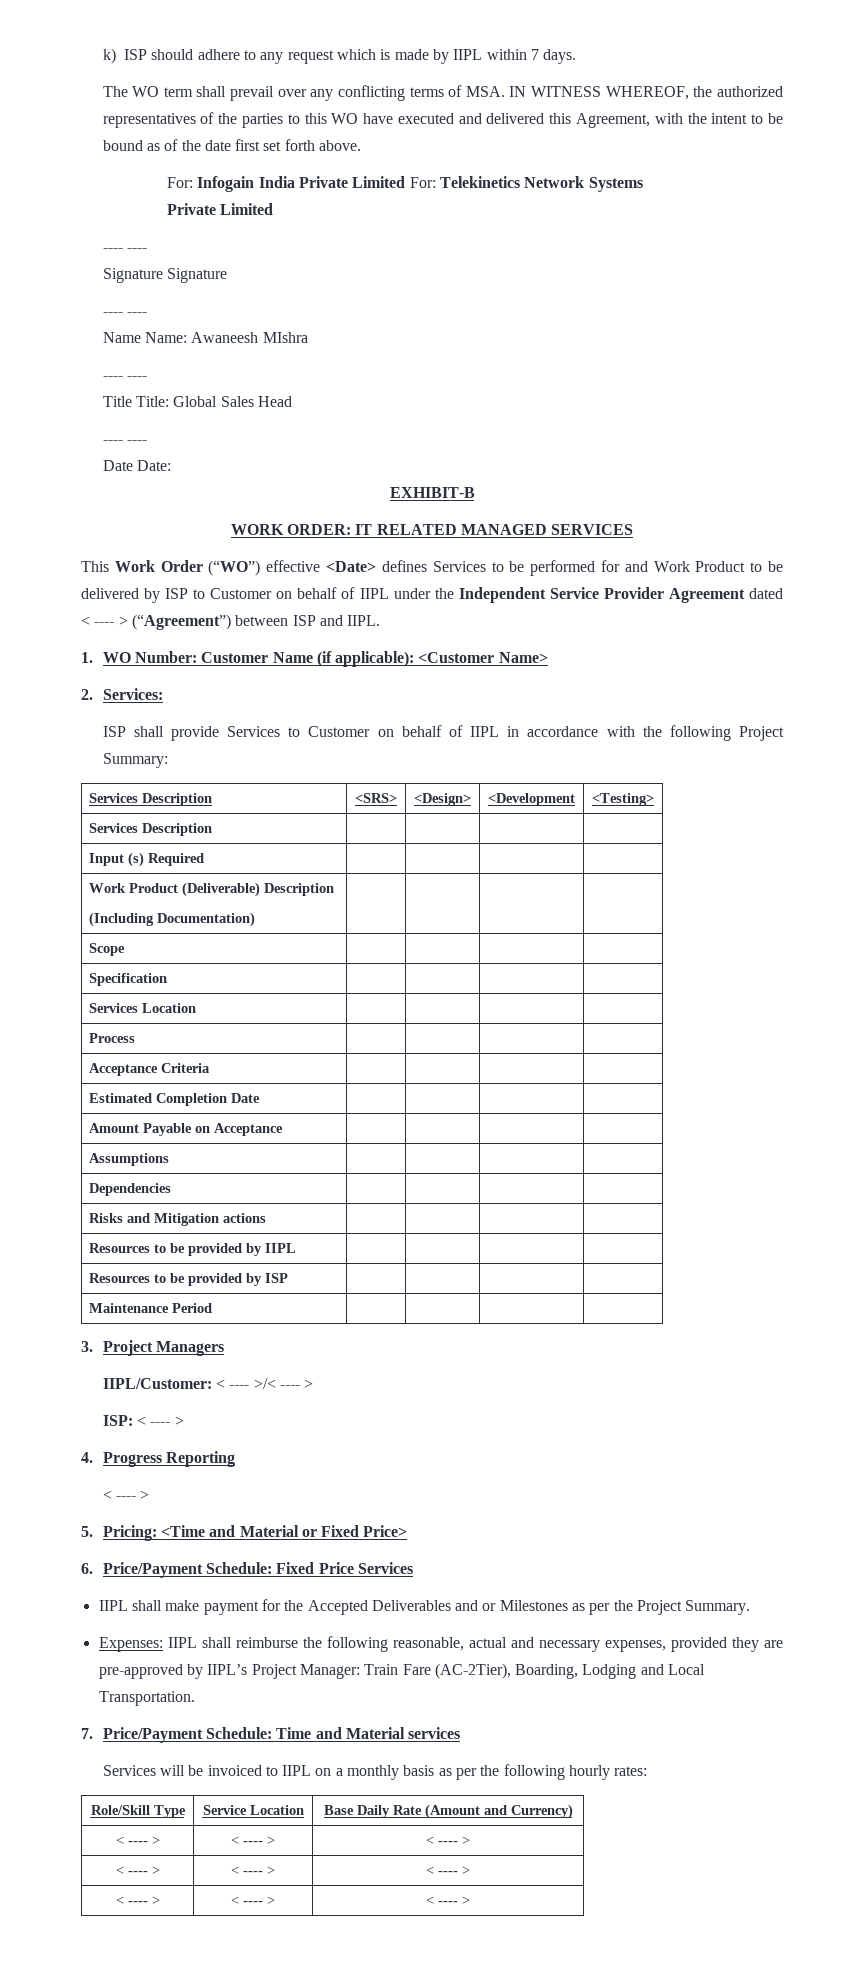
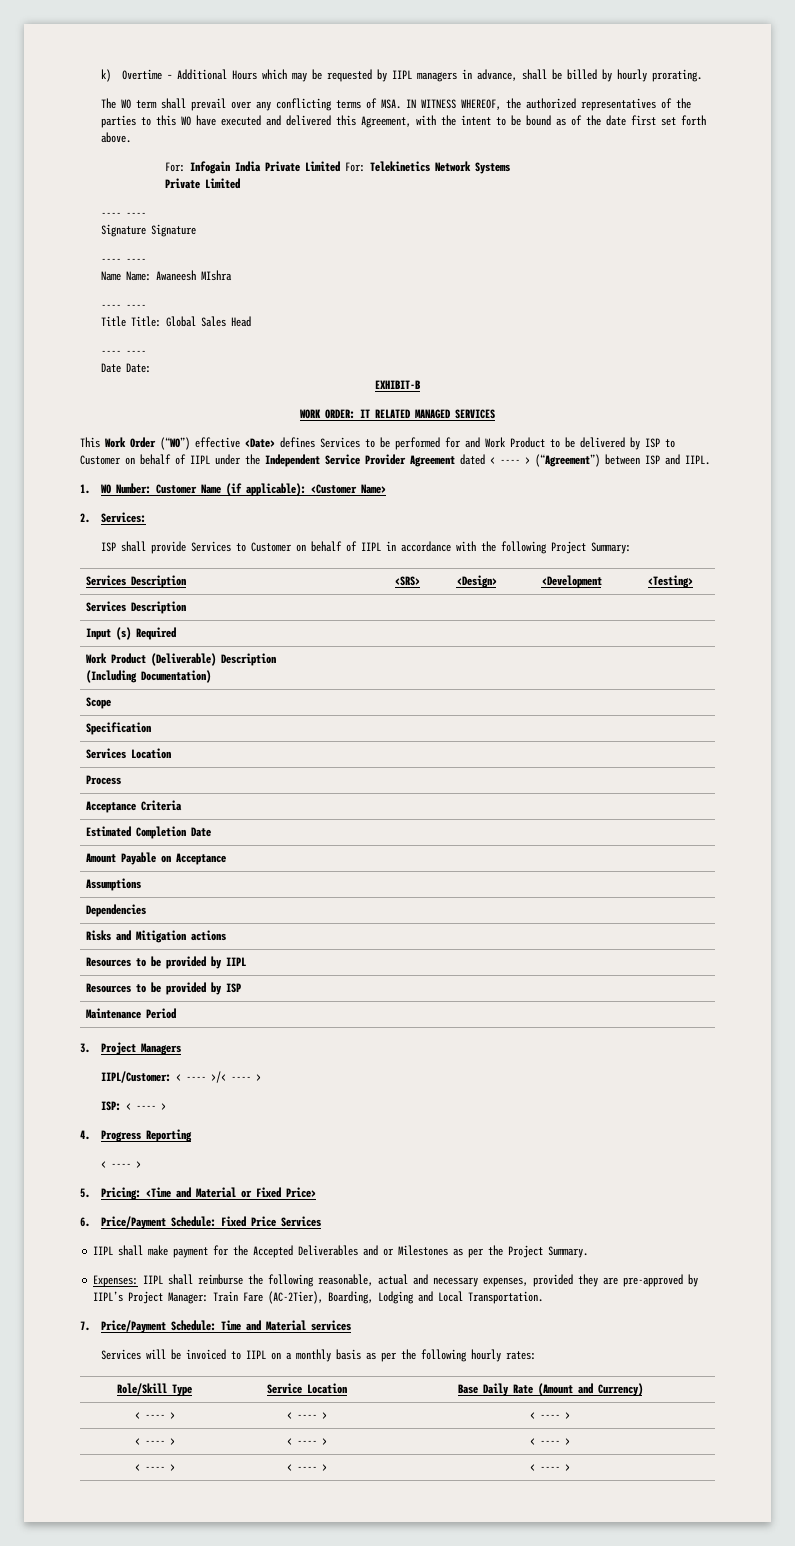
[124,49,577,64] ISP should adhere to any request which is made by IIPL within 7 days. -> [122,69,703,82] Overtime – Additional Hours which may be requested by IIPL managers in advance, shall be billed by hourly prorating.

